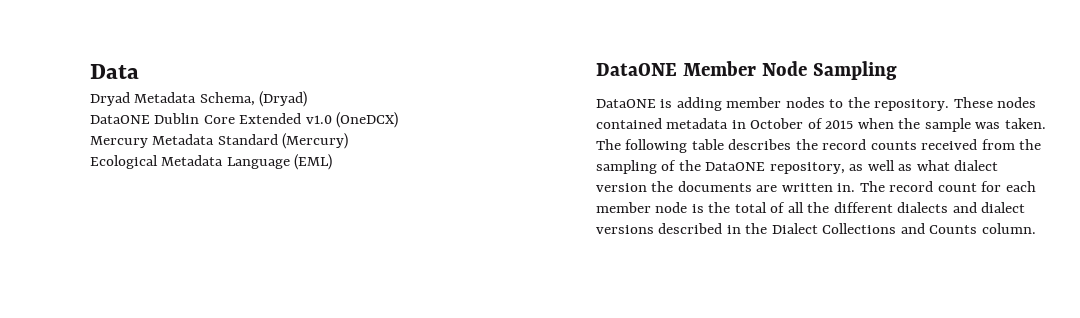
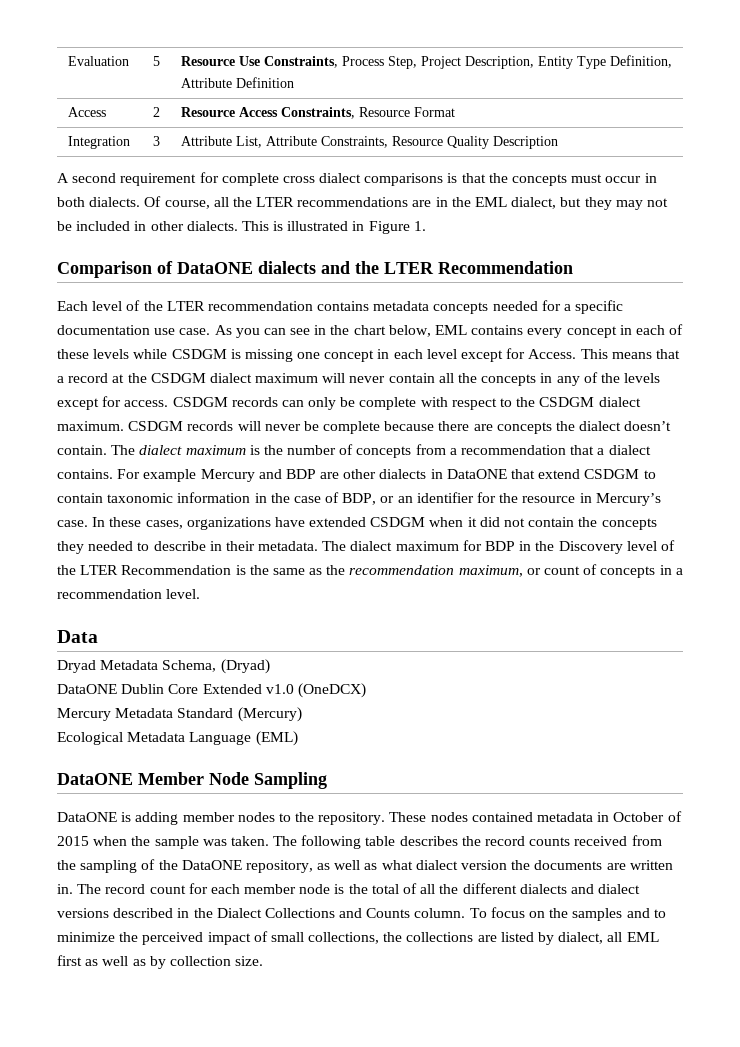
(90, 71) none -> [67,56,129,66] [152,56,160,66] [180,55,672,69] [180,77,294,88] [67,107,106,117] [152,107,160,117] [180,107,455,119] [67,136,130,149] [152,136,160,146] [180,136,558,149] [57,172,657,186] [57,196,668,210] [57,221,426,234] [57,261,573,278] [57,300,624,314] [57,324,684,338] [57,348,680,362] [57,372,661,386] [57,396,641,410] [57,421,672,434] [57,444,651,458] [57,469,656,482] [57,492,661,506] [57,517,657,530] [57,540,675,554] [57,564,683,578] [57,589,201,599] Evaluation | 5 | Resource Use Constraints, Process Step, Project Description, Entity Type Definition, Attribute Definition // Access | 2 | Resource Access Constraints, Resource Format // Integration | 3 | Attribute List, Attribute Constraints, Resource Quality Description // A second requirement for complete cross dialect comparisons is that the concepts must occur in both dialects. Of course, all the LTER recommendations are in the EML dialect, but they may not be included in other dialects. This is illustrated in Figure 1. // Comparison of DataONE dialects and the LTER Recommendation // Each level of the LTER recommendation contains metadata concepts needed for a specific documentation use case. As you can see in the chart below, EML contains every concept in each of these levels while CSDGM is missing one concept in each level except for Access. This means that a record at the CSDGM dialect maximum will never contain all the concepts in any of the levels except for access. CSDGM records can only be complete with respect to the CSDGM dialect maximum. CSDGM records will never be complete because there are concepts the dialect doesn’t contain. The dialect maximum is the number of concepts from a recommendation that a dialect contains. For example Mercury and BDP are other dialects in DataONE that extend CSDGM to contain taxonomic information in the case of BDP, or an identifier for the resource in Mercury’s case. In these cases, organizations have extended CSDGM when it did not contain the concepts they needed to describe in their metadata. The dialect maximum for BDP in the Discovery level of the LTER Recommendation is the same as the recommendation maximum, or count of concepts in a recommendation level. //
(1036, 228) none -> [469,907,666,921] [57,931,659,945] [57,955,264,969] To focus on the samples and to minimize the perceived impact of small collections, the collections are listed by dialect, all EML first as well as by collection size.

